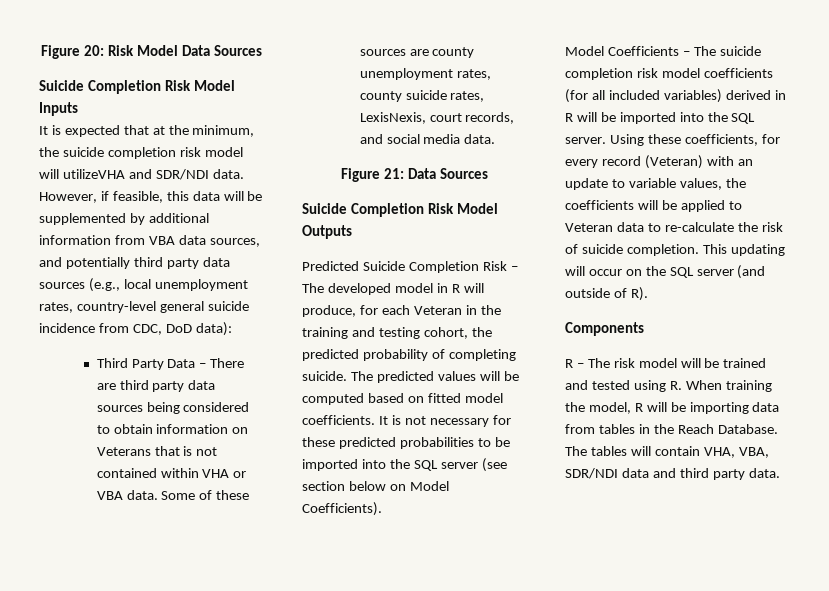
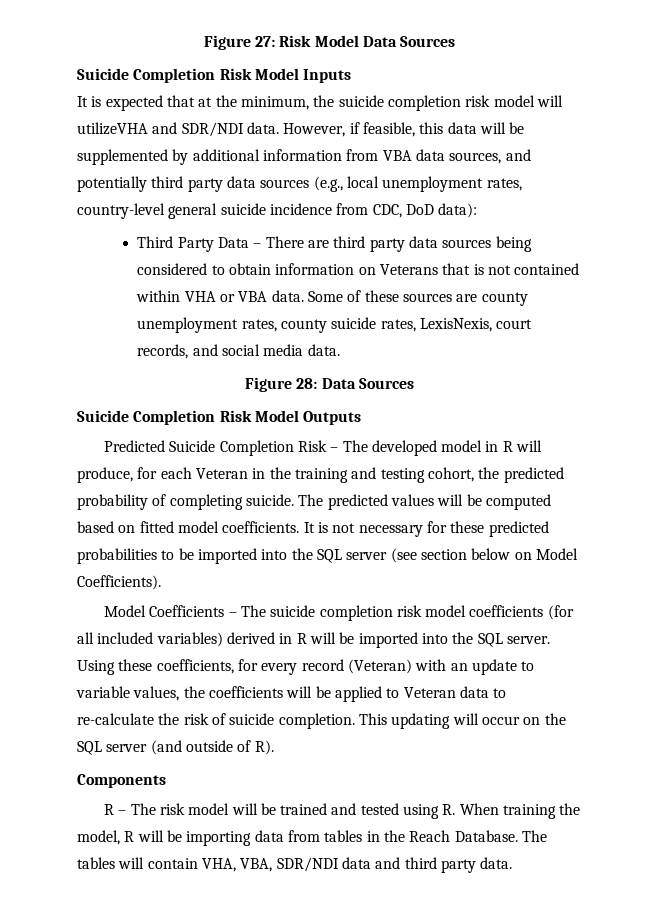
[41,45,105,59] Figure 20: -> [203,35,276,50] Figure 27:
[384,168,405,179] 21: -> [296,378,318,389] 28:

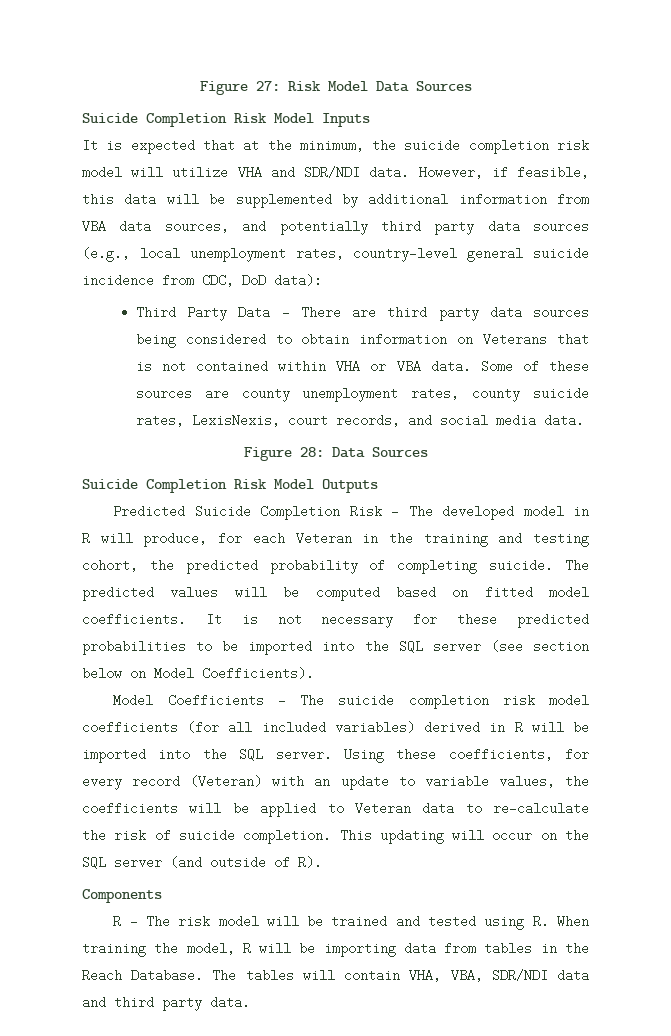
[77,122,148,135] utilizeVHA -> [172,166,262,179] utilize VHA

